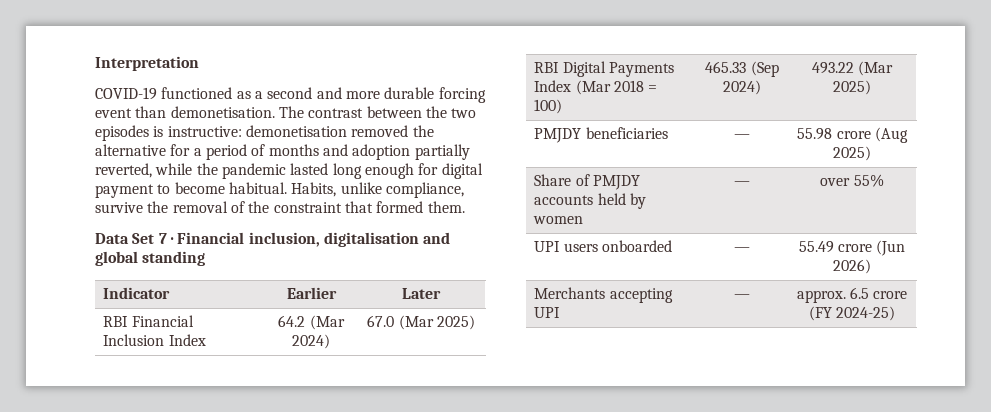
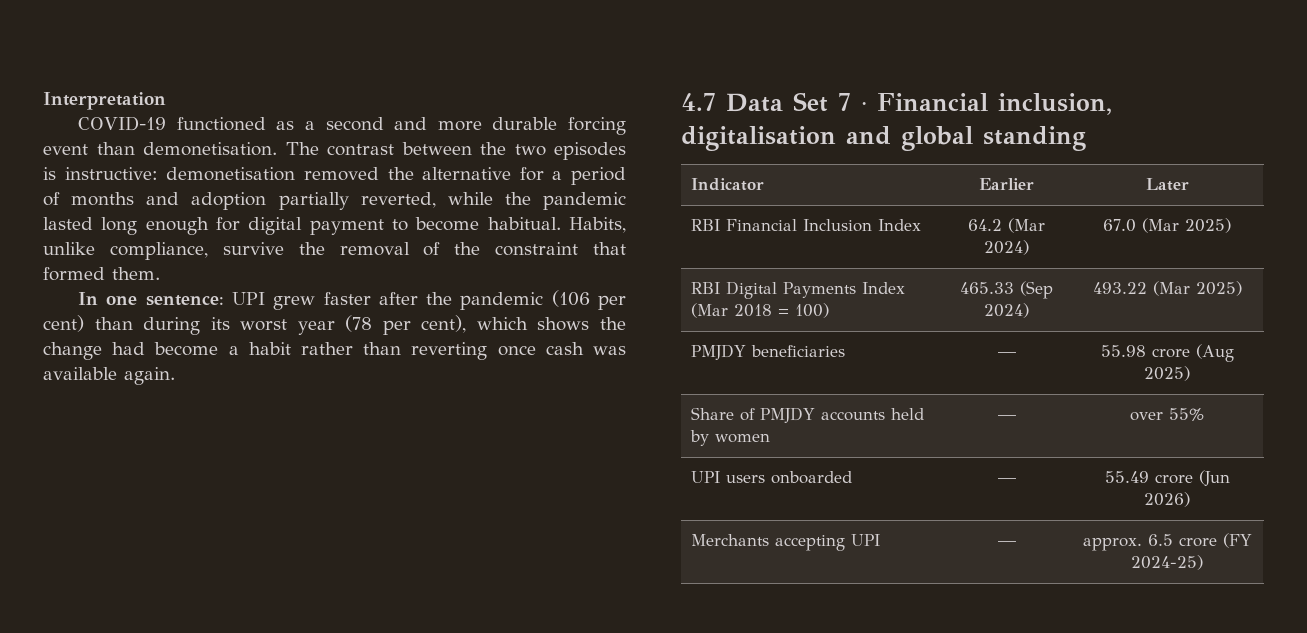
(465, 207) none -> [78,290,626,310] [43,315,626,335] [43,342,626,360] [43,367,175,385] [681,93,716,111] In one sentence: UPI grew faster after the pandemic (106 per cent) than during its worst year (78 per cent), which shows the change had become a habit rather than reverting once cash was available again. // 4.7

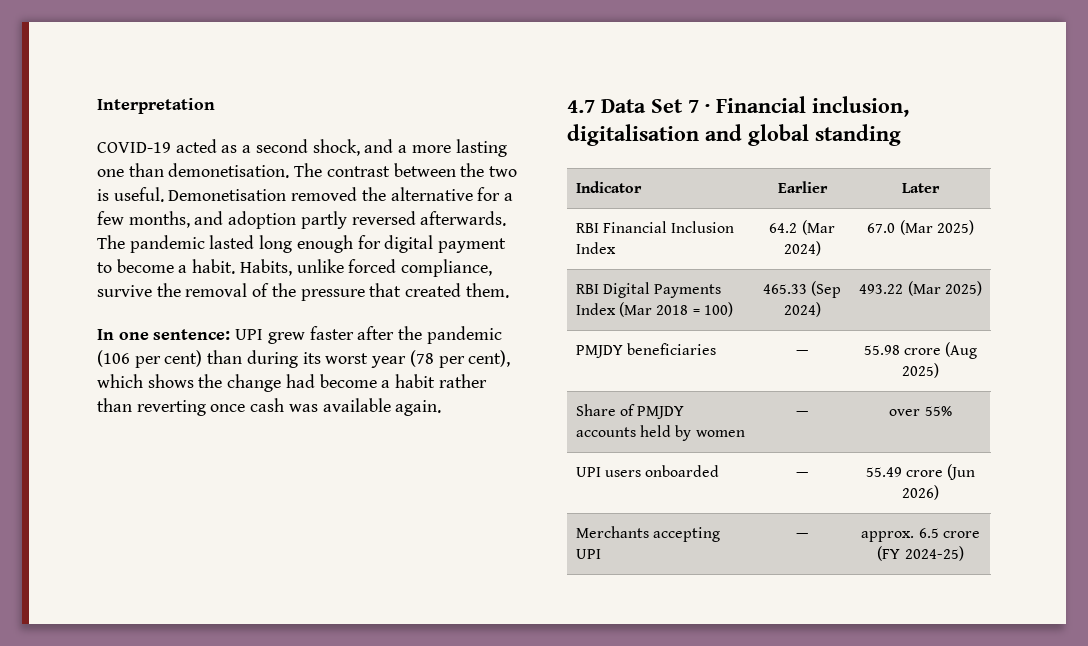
[176,117,266,131] functioned -> [175,139,217,153] acted
[394,117,627,135] [43,144,88,155] and more durable forcing event -> [312,139,507,157] [97,169,124,177] shock, and a more lasting one
[554,142,626,160] [43,167,296,181] episodes is instructive: demonetisation -> [97,187,287,202] is useful. Demonetisation
[571,167,626,185] [43,192,531,210] period of months and adoption partially reverted, while the -> [97,211,507,229] [97,235,125,249] few months, and adoption partly reversed afterwards. The
[487,217,561,230] habitual. -> [178,259,236,274] a habit.
(95, 248) none -> [348,259,397,273] forced
[495,242,626,256] [43,267,105,281] constraint that formed -> [300,283,462,301] pressure that created

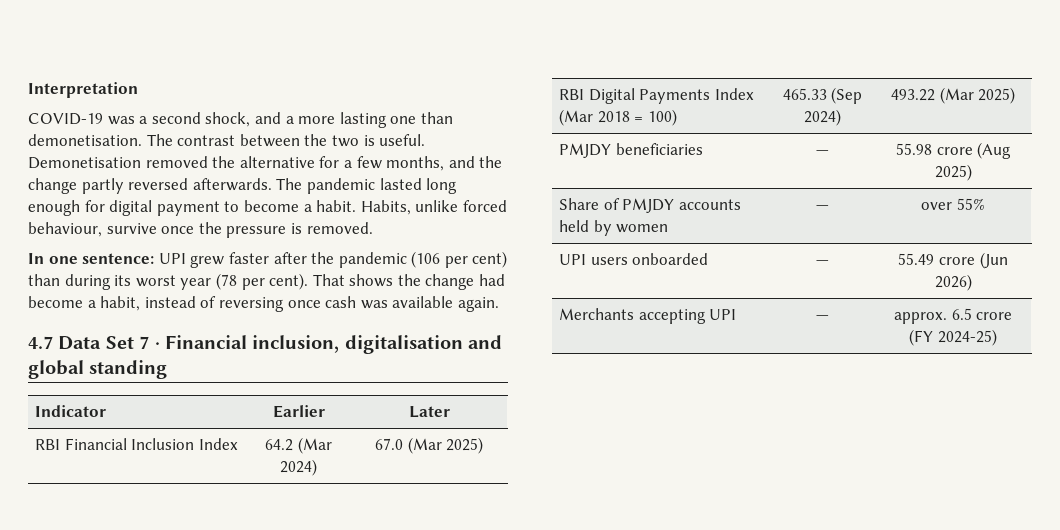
[175,139,238,153] acted as -> [107,116,135,125] was
[228,211,297,229] adoption -> [479,156,503,168] [28,178,77,194] the change
[401,259,493,277] [97,283,509,301] compliance, survive the removal of the pressure that created them. -> [28,222,373,238] behaviour, survive once the pressure is removed.
[468,350,511,367] [97,374,143,388] cent), which -> [269,273,345,290] cent). That
[395,374,487,388] [97,398,206,416] habit rather than reverting -> [100,296,284,312] habit, instead of reversing

